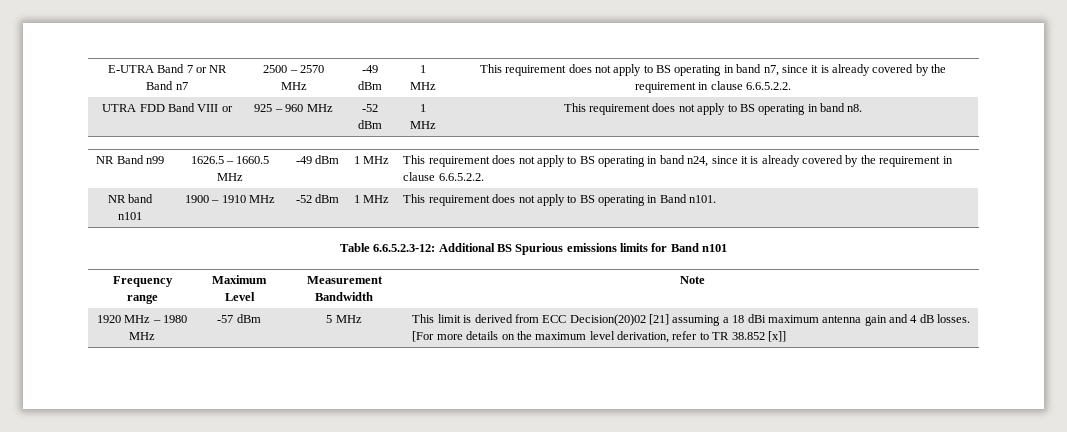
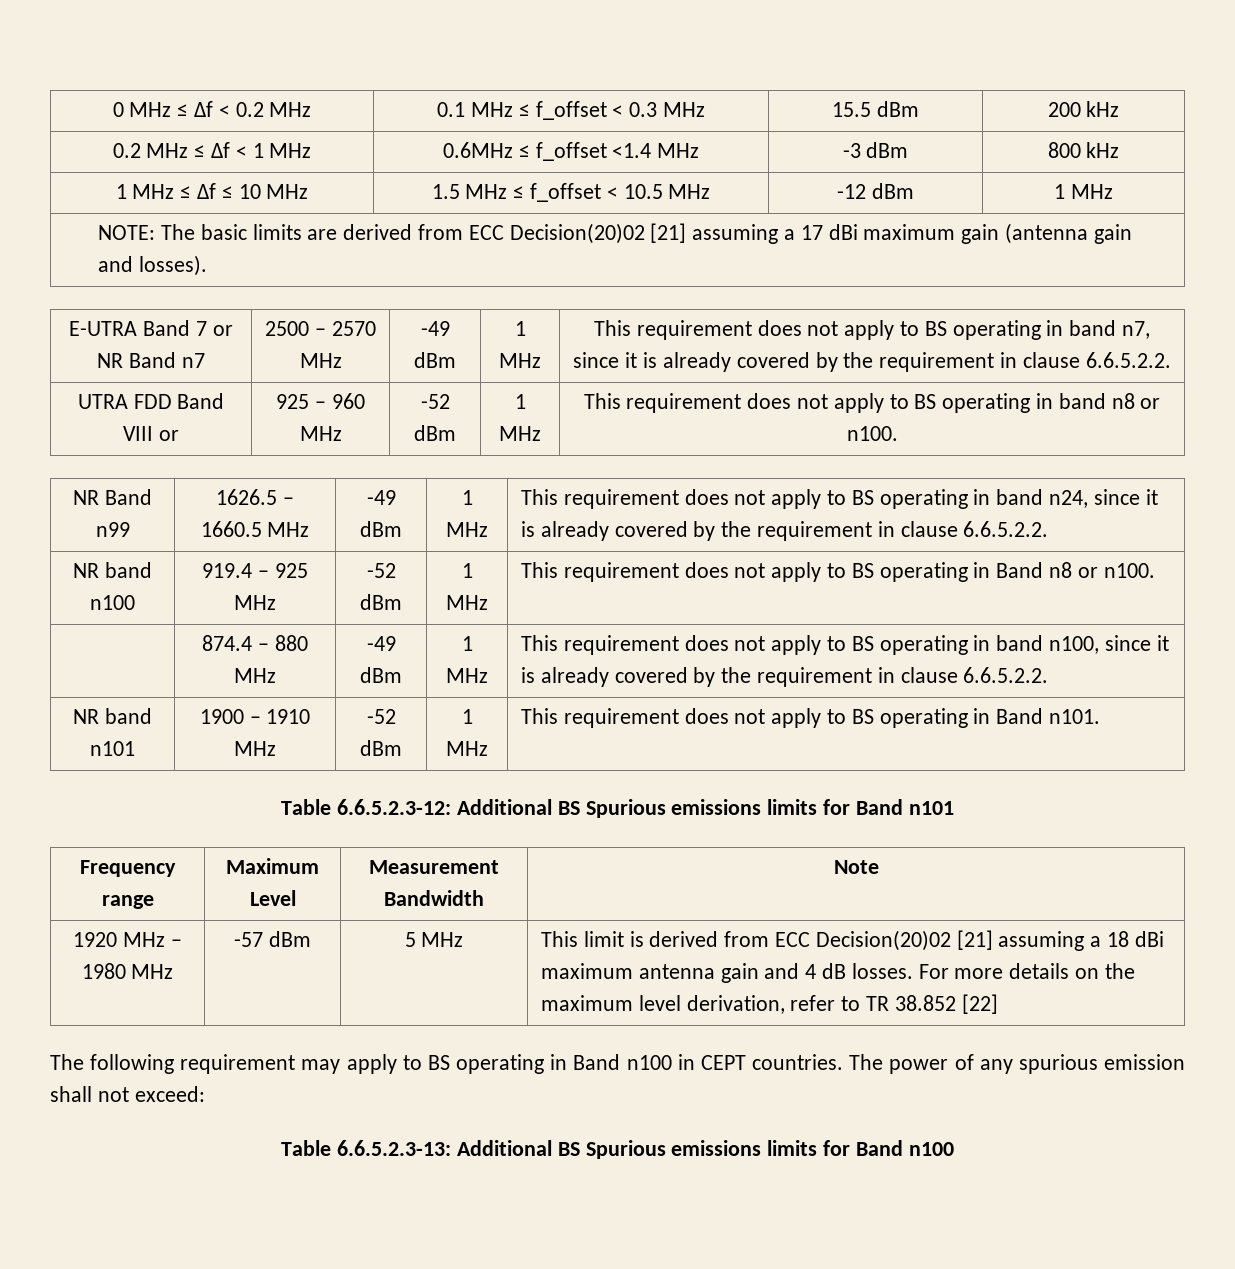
(107, 69) none -> [112,101,312,117] [437,101,705,120] [832,101,919,117] [1047,101,1120,117] [112,142,312,158] [442,142,700,161] [842,142,909,158] [1047,142,1120,158] [115,183,309,199] [431,183,711,202] [837,183,914,199] [1054,184,1113,199] [98,223,1132,244] [98,255,207,276] 0 MHz ≤ Δf < 0.2 MHz | 0.1 MHz ≤ f_offset < 0.3 MHz | 15.5 dBm | 200 kHz // 0.2 MHz ≤ Δf < 1 MHz | 0.6MHz ≤ f_offset <1.4 MHz | -3 dBm | 800 kHz // 1 MHz ≤ Δf ≤ 10 MHz | 1.5 MHz ≤ f_offset < 10.5 MHz | -12 dBm | 1 MHz // NOTE: The basic limits are derived from ECC Decision(20)02 [21] assuming a 17 dBi maximum gain (antenna gain and losses). //
[847,104,863,112] n8. -> [1111,393,1161,409] [846,426,898,441] n8 or n100.
(484, 177) none -> [73,562,152,578] [90,595,135,610] [202,563,308,578] [234,595,276,610] [366,563,396,578] [360,594,402,610] [461,563,473,578] [446,595,488,610] [520,562,1155,582] [202,635,308,651] [234,668,276,683] [366,636,396,651] [360,667,402,683] [461,636,473,651] [446,668,488,683] [520,635,1169,655] [520,667,1049,687] // NR band n100 | 919.4 – 925 MHz | -52 dBm | 1 MHz | This requirement does not apply to BS operating in Band n8 or n100. // | 874.4 – 880 MHz | -49 dBm | 1 MHz | This requirement does not apply to BS operating in band n100, since it is already covered by the requirement in clause 6.6.5.2.2.
[412,331,435,342] [For -> [918,964,949,979] For
[767,331,786,342] [x]] -> [961,994,998,1014] [50,1054,1185,1074] [50,1086,205,1102] [281,1140,954,1159] [22] // The following requirement may apply to BS operating in Band n100 in CEPT countries. The power of any spurious emission shall not exceed: // Table 6.6.5.2.3-13: Additional BS Spurious emissions limits for Band n100

